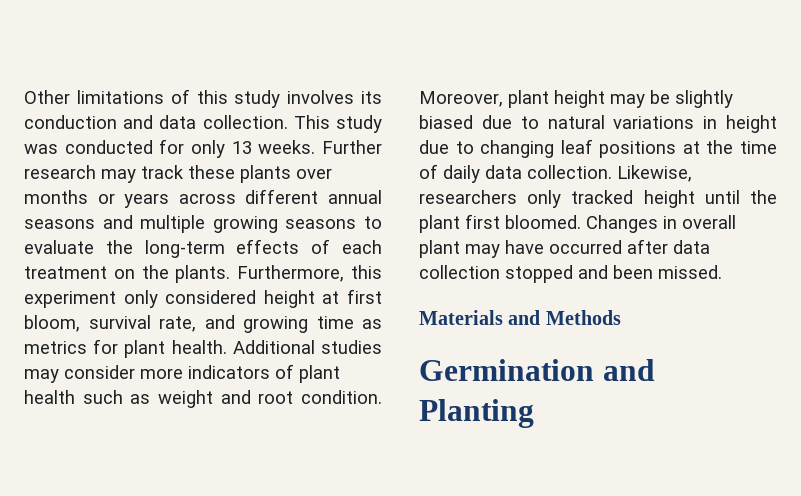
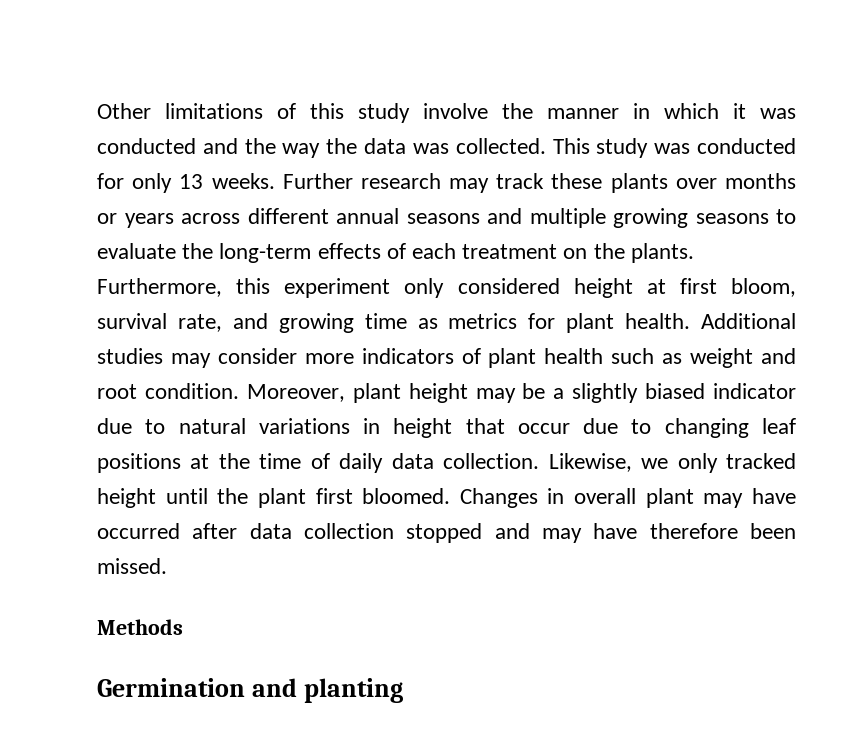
[287,90,382,104] [24,115,288,129] involves its conduction and data collection. -> [423,103,796,119] [97,138,546,158] involve the manner in which it was conducted and the way the data was collected.
(670, 97) none -> [553,388,565,399] a
(473, 122) none -> [712,383,796,399] indicator
(777, 124) none -> [465,418,570,434] that occur
[419,190,517,204] researchers -> [641,458,669,469] we
(608, 272) none -> [542,523,738,543] may have therefore
[419,310,541,325] Materials and -> (167, 566) none
[419,399,534,428] Planting -> [303,678,403,703] planting

